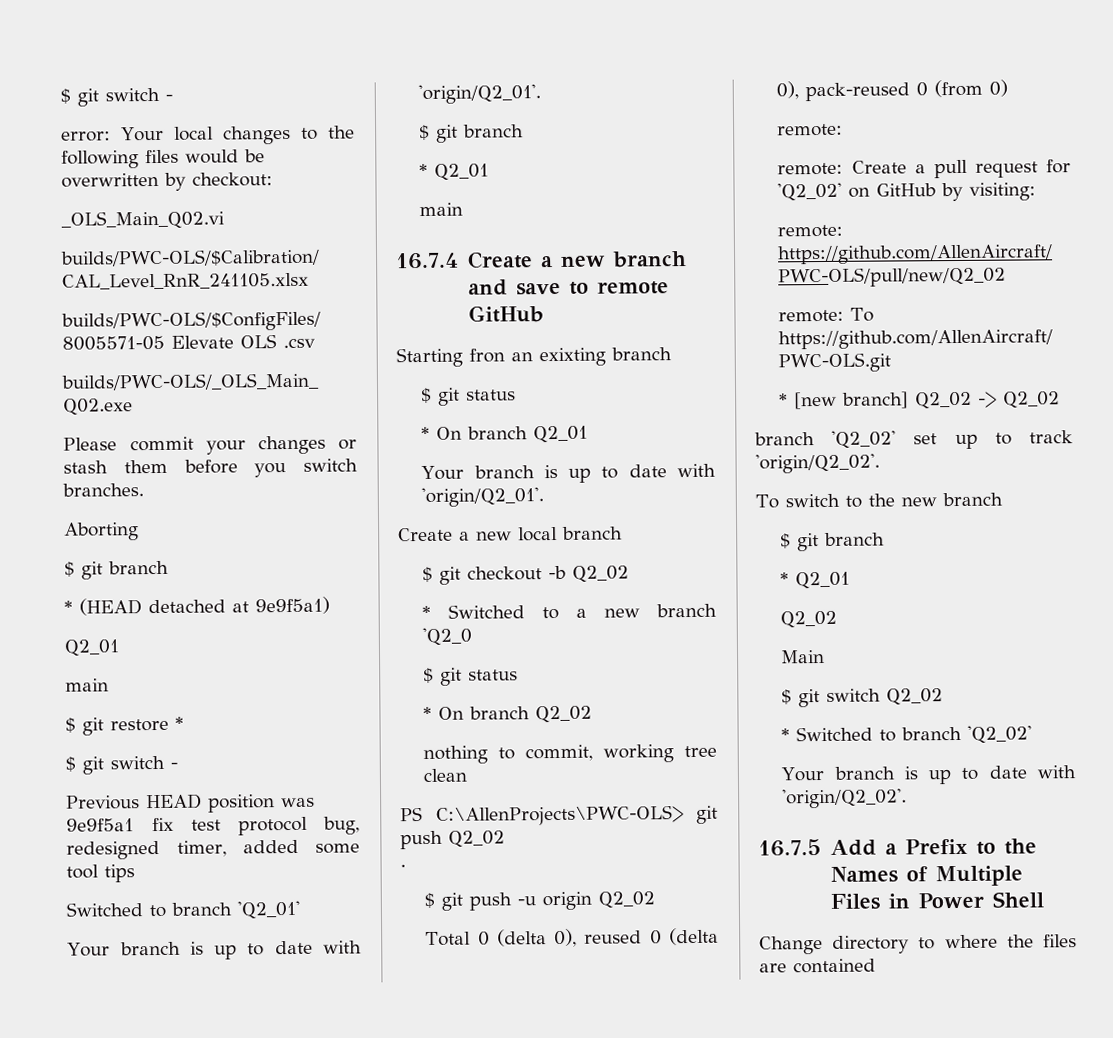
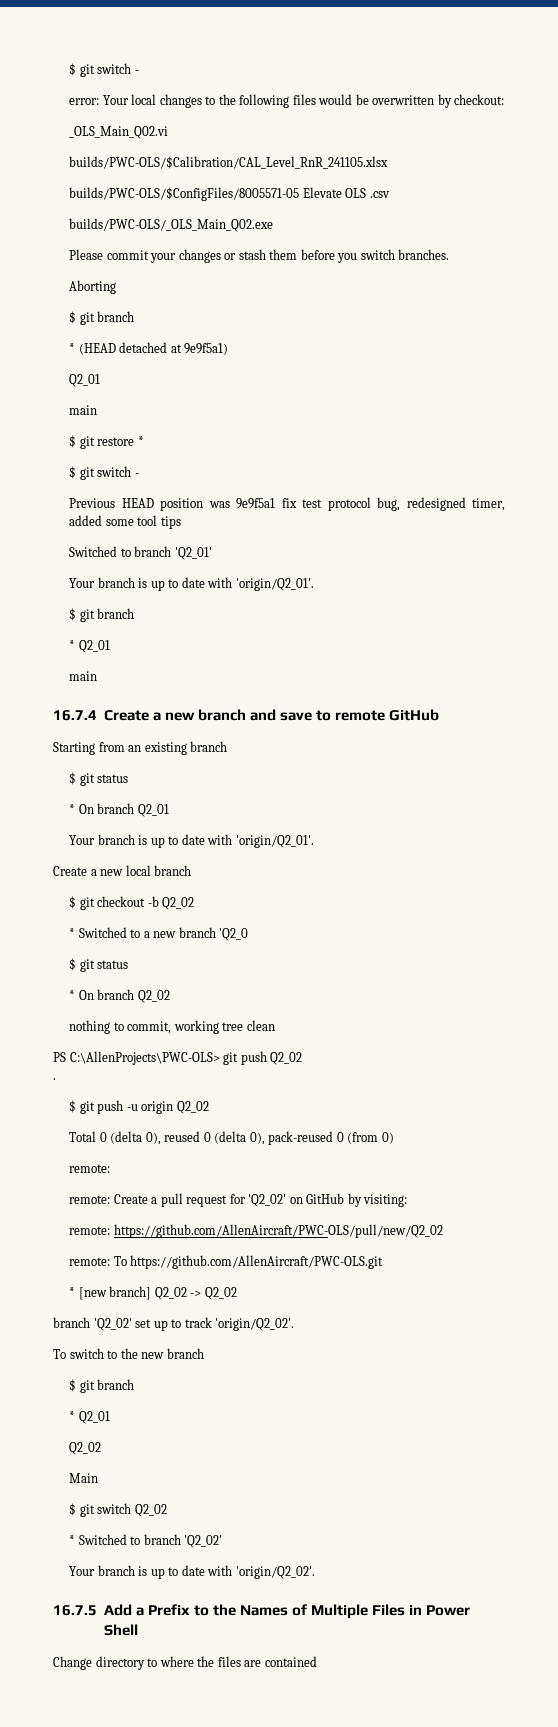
[469,347,606,367] fron an exixting -> [98,742,187,755] from an existing

